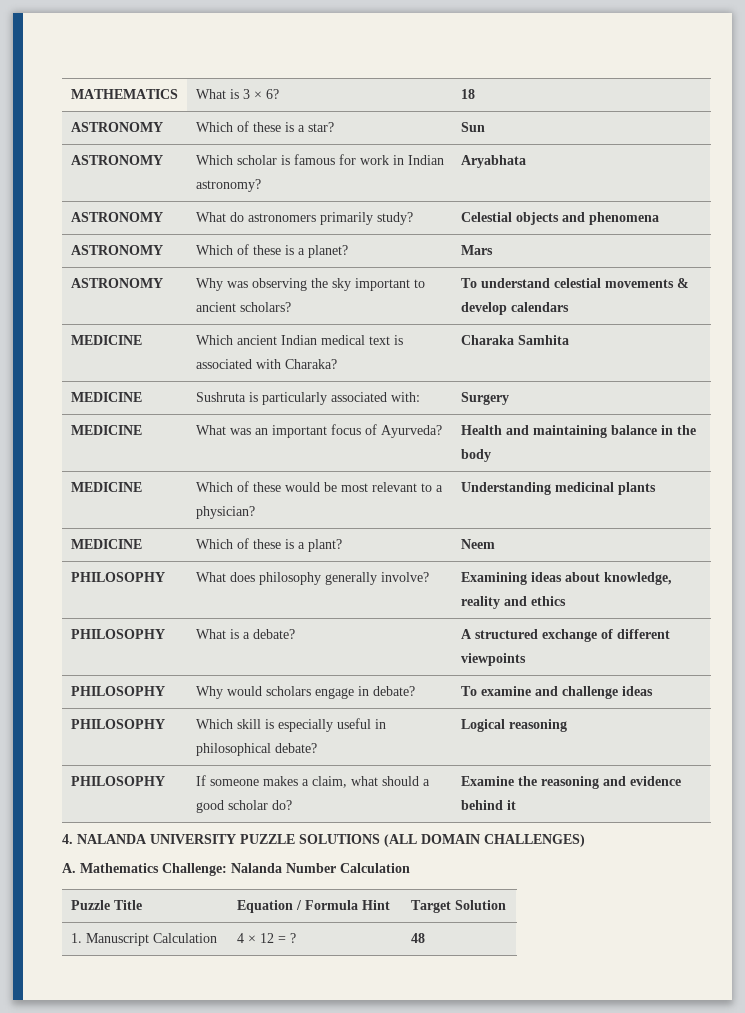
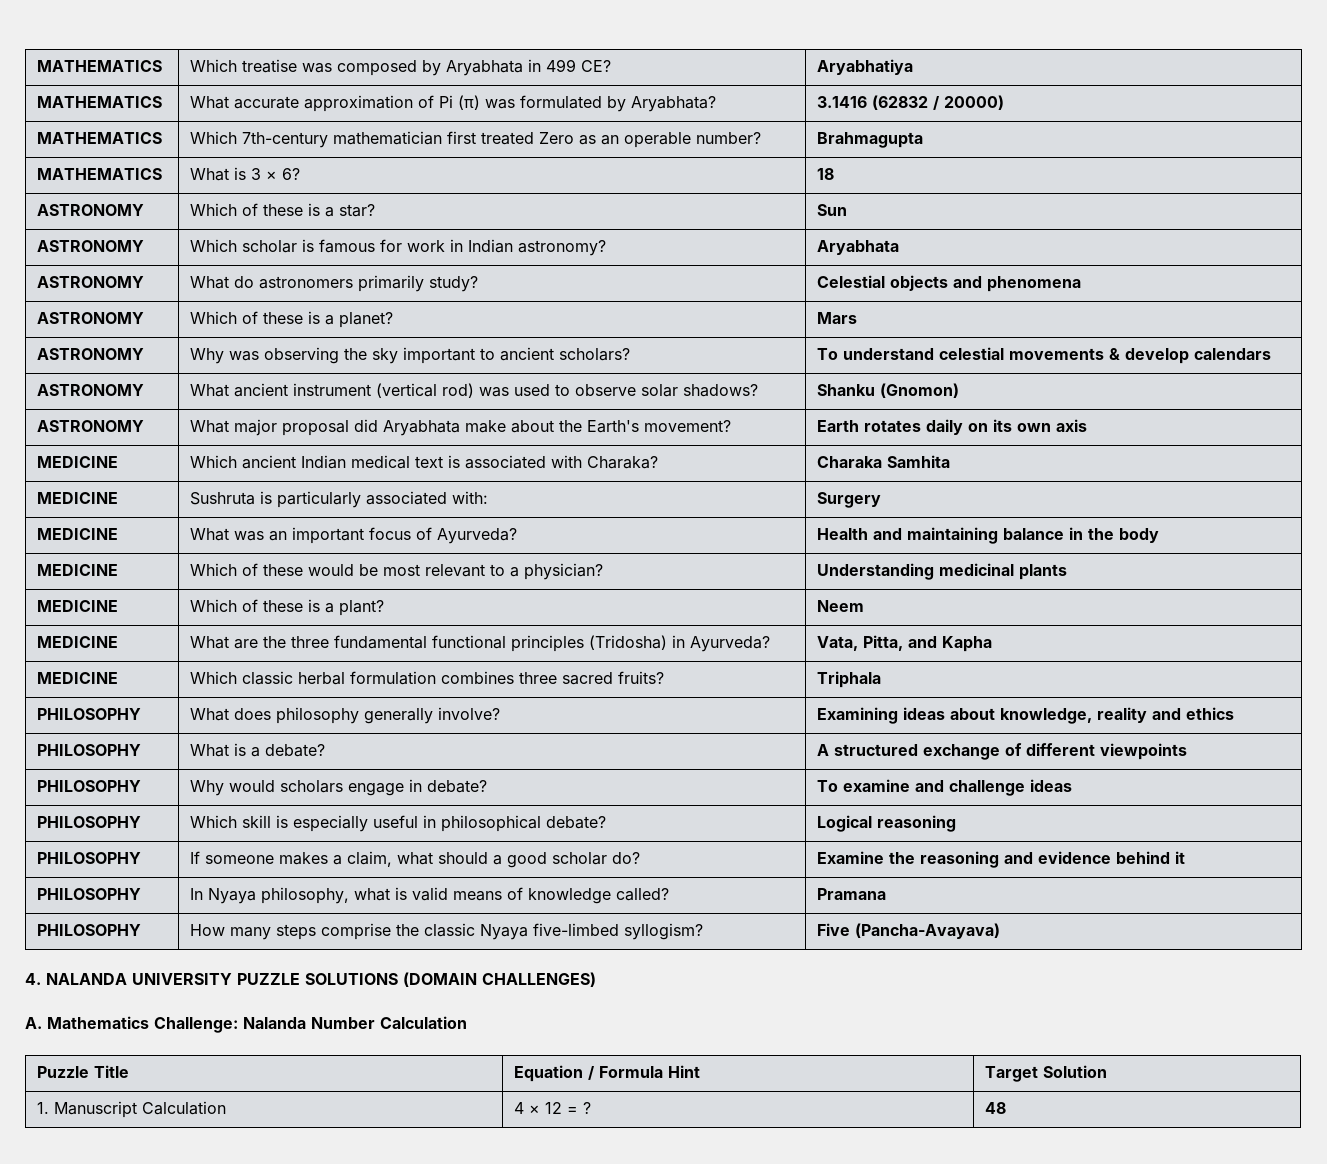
[70,89,178,99] MATHEMATICS -> [36,60,162,72] [189,59,611,76] [816,59,913,75] [36,96,162,108] [189,95,716,112] [816,95,1004,110] [36,132,162,144] [189,131,761,148] [816,132,923,148] [36,168,162,180] MATHEMATICS | Which treatise was composed by Aryabhata in 499 CE? | Aryabhatiya // MATHEMATICS | What accurate approximation of Pi (π) was formulated by Aryabhata? | 3.1416 (62832 / 20000) // MATHEMATICS | Which 7th-century mathematician first treated Zero as an operable number? | Brahmagupta // MATHEMATICS
(569, 307) none -> [36,384,144,396] [189,383,758,398] [816,383,959,398] [36,420,144,432] [189,419,731,436] [816,419,1087,435] // ASTRONOMY | What ancient instrument (vertical rod) was used to observe solar shadows? | Shanku (Gnomon) // ASTRONOMY | What major proposal did Aryabhata make about the Earth's movement? | Earth rotates daily on its own axis
(495, 544) none -> [36,636,118,648] [189,635,770,652] [816,635,992,652] [36,672,118,684] [189,671,664,685] [816,671,881,688] // MEDICINE | What are the three fundamental functional principles (Tridosha) in Ayurveda? | Vata, Pitta, and Kapha // MEDICINE | Which classic herbal formulation combines three sacred fruits? | Triphala
(516, 805) none -> [36,888,141,900] [189,887,669,904] [816,888,886,900] [36,924,141,936] [189,923,703,940] [816,923,1000,939] // PHILOSOPHY | In Nyaya philosophy, what is valid means of knowledge called? | Pramana // PHILOSOPHY | How many steps comprise the classic Nyaya five-limbed syllogism? | Five (Pancha-Avayava)
[384,834,480,847] (ALL DOMAIN -> [403,972,477,987] (DOMAIN

